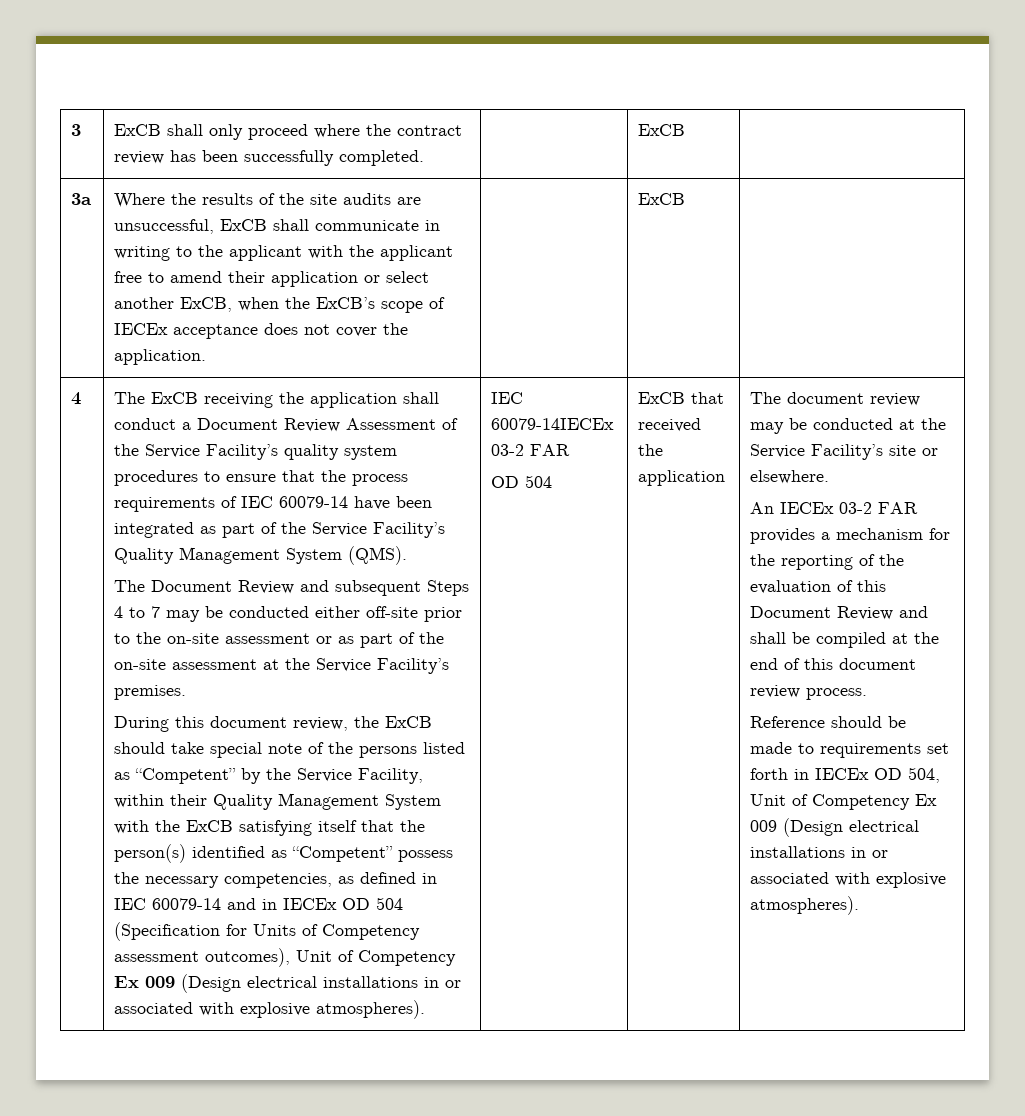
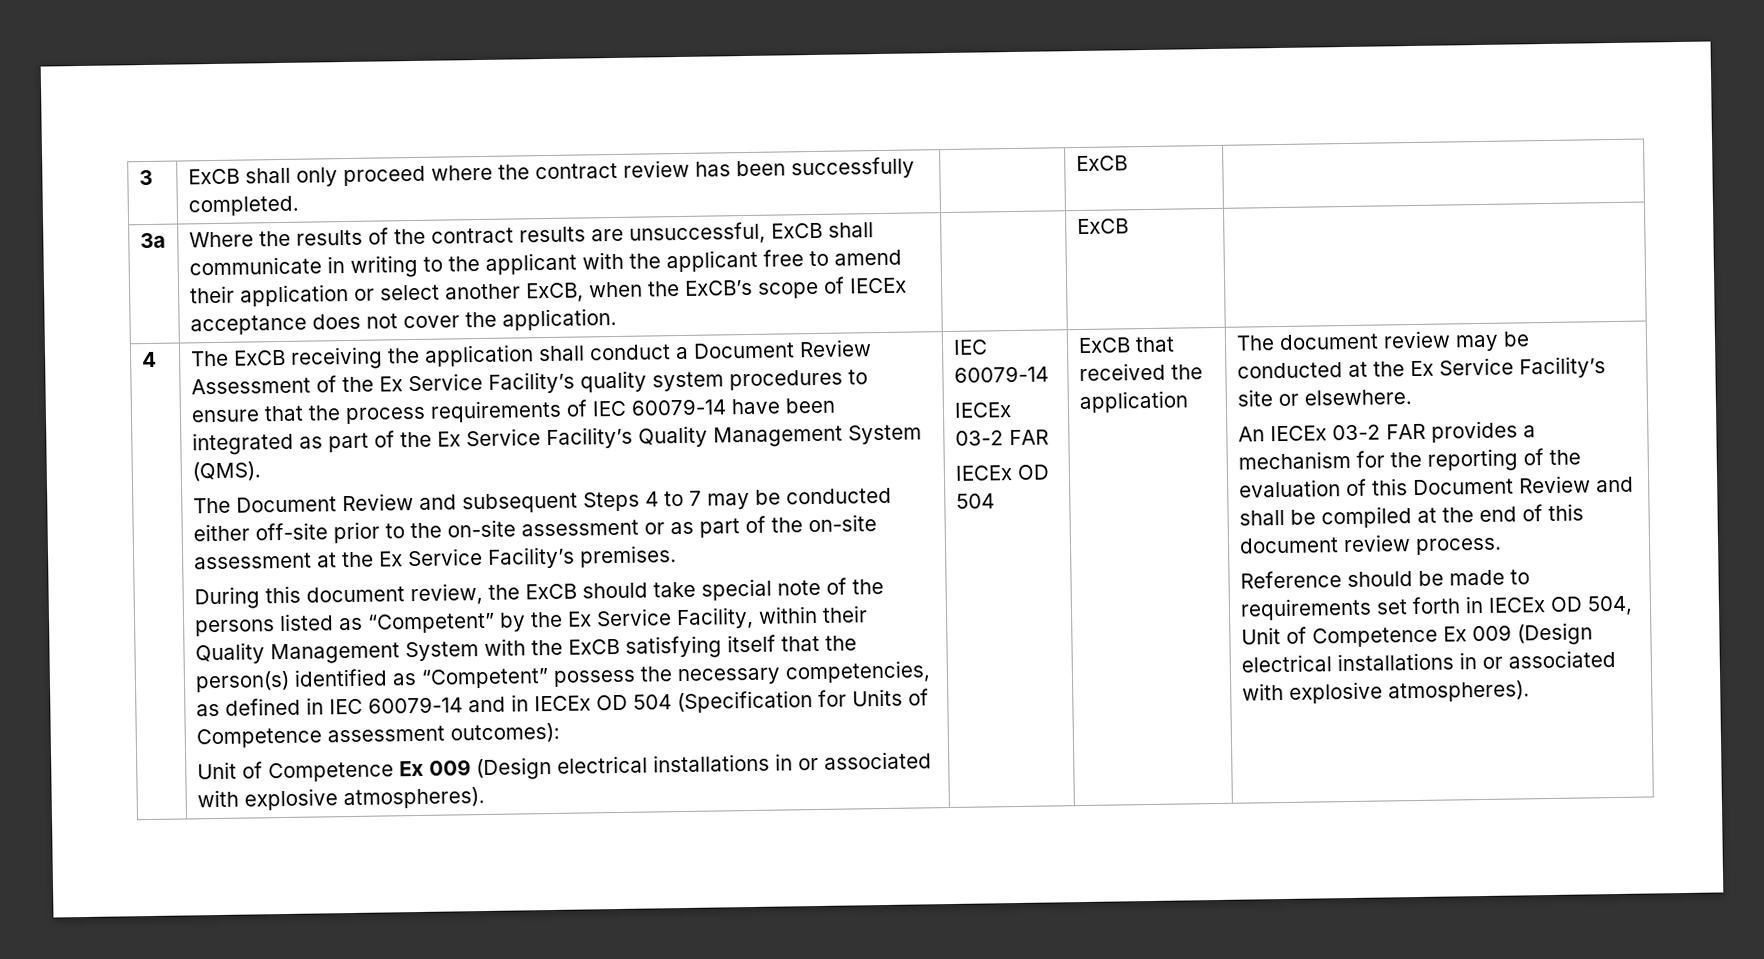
[310,193,392,205] site audits -> [430,226,586,244] contract results
(140, 450) none -> [378,376,403,392] Ex
(307, 528) none -> [436,431,461,447] Ex
(311, 664) none -> [378,551,403,567] Ex
(292, 774) none -> [566,611,592,627] Ex
[322,924,421,940] [114,948,457,967] Competency assessment outcomes), Unit of Competency -> [195,722,560,749] [196,761,394,783] Competence assessment outcomes): // Unit of Competence
[491,418,615,430] 60079-14IECEx -> [953,365,1049,383] [953,402,1012,418] 60079-14 // IECEx
(571, 450) none -> [954,465,1013,481] IECEx
(947, 424) none -> [1409,360,1434,377] Ex
[812,794,911,810] Competency -> [1311,626,1438,648] Competence

